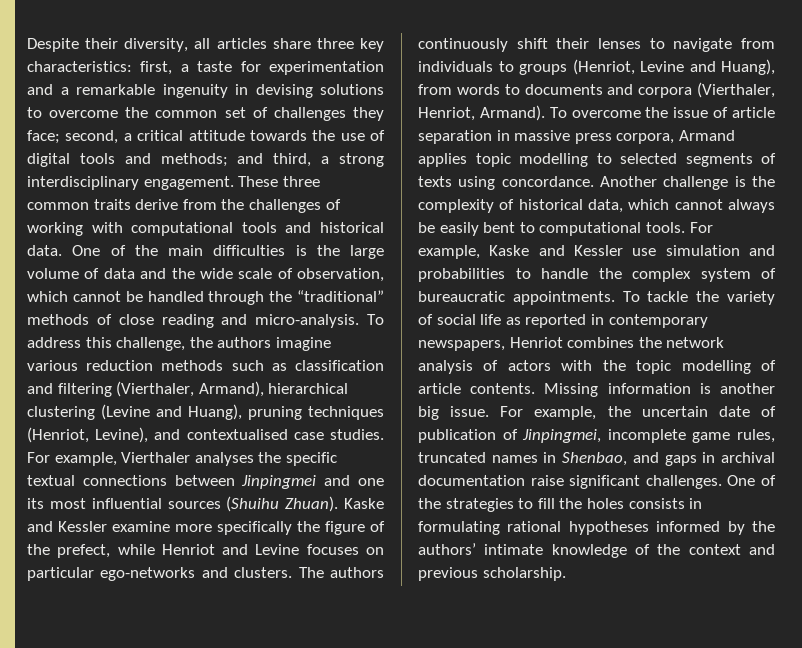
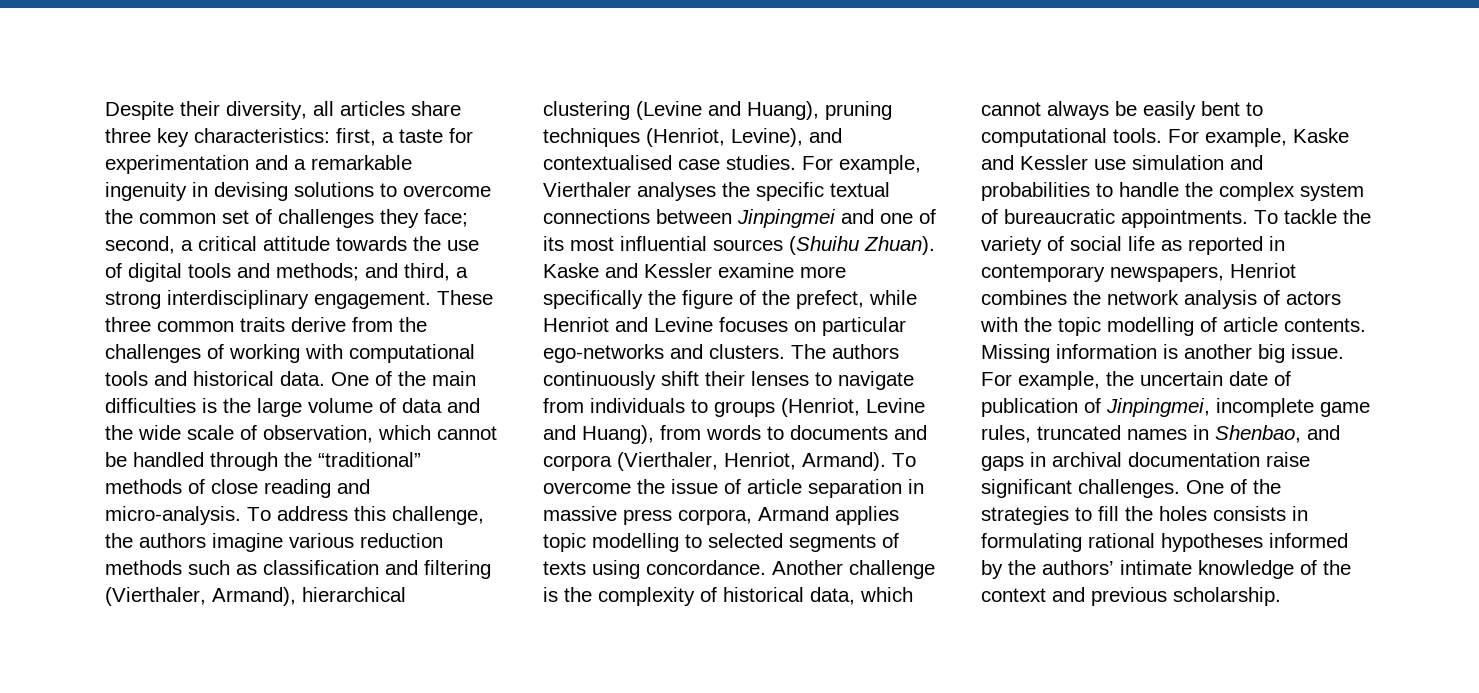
(385, 482) none -> [919,209,936,224] of

